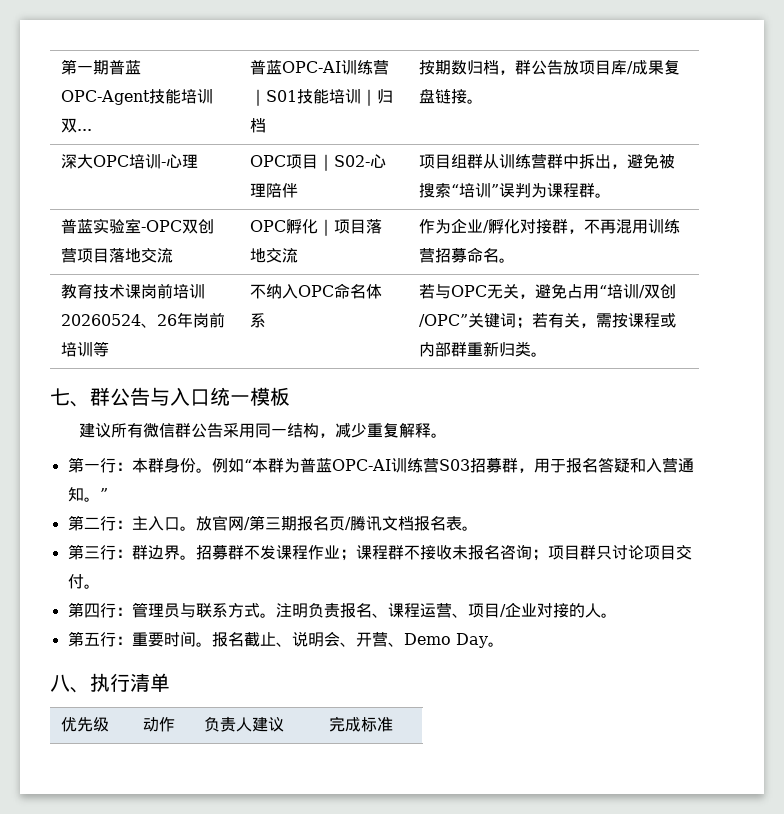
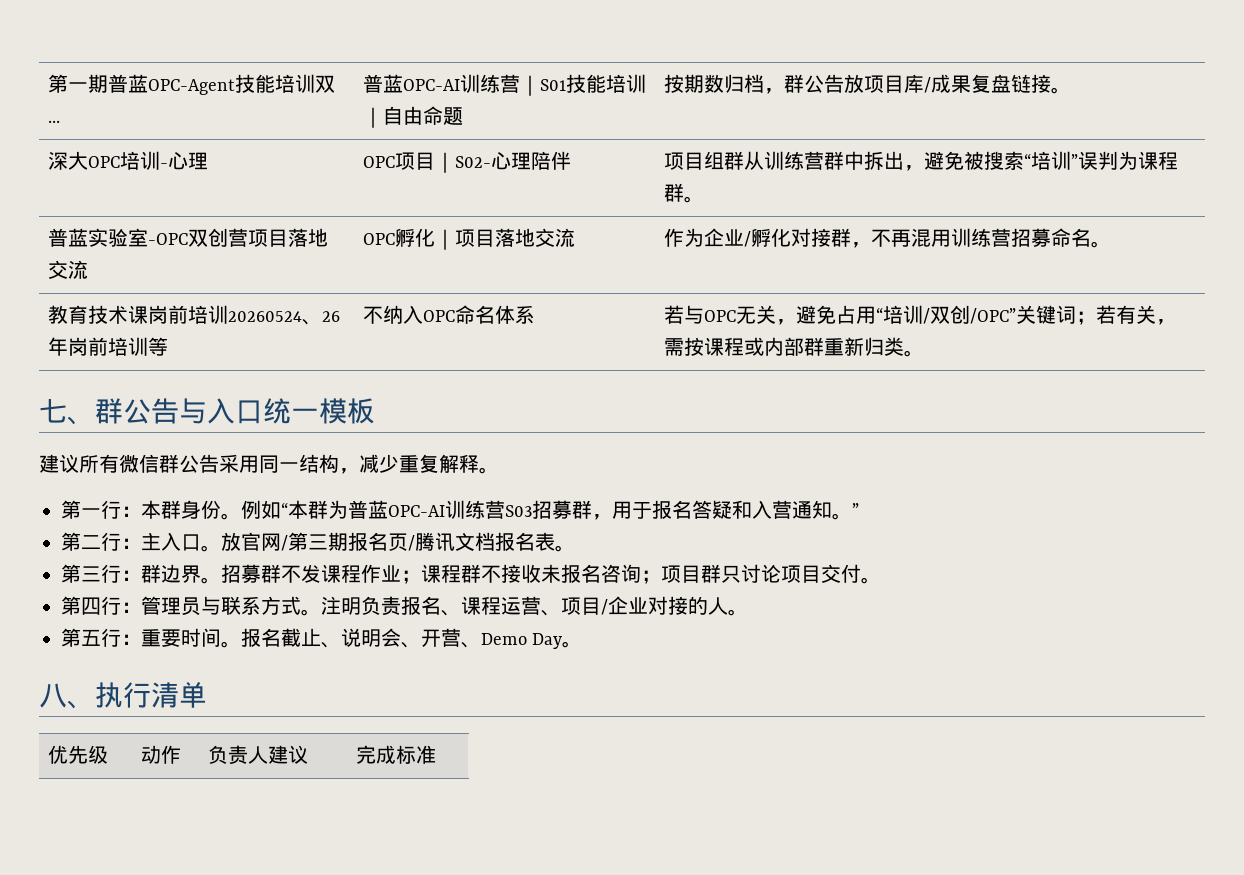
[377,89,394,104] [250,118,267,133] 归档 -> [383,106,464,125] 自由命题

